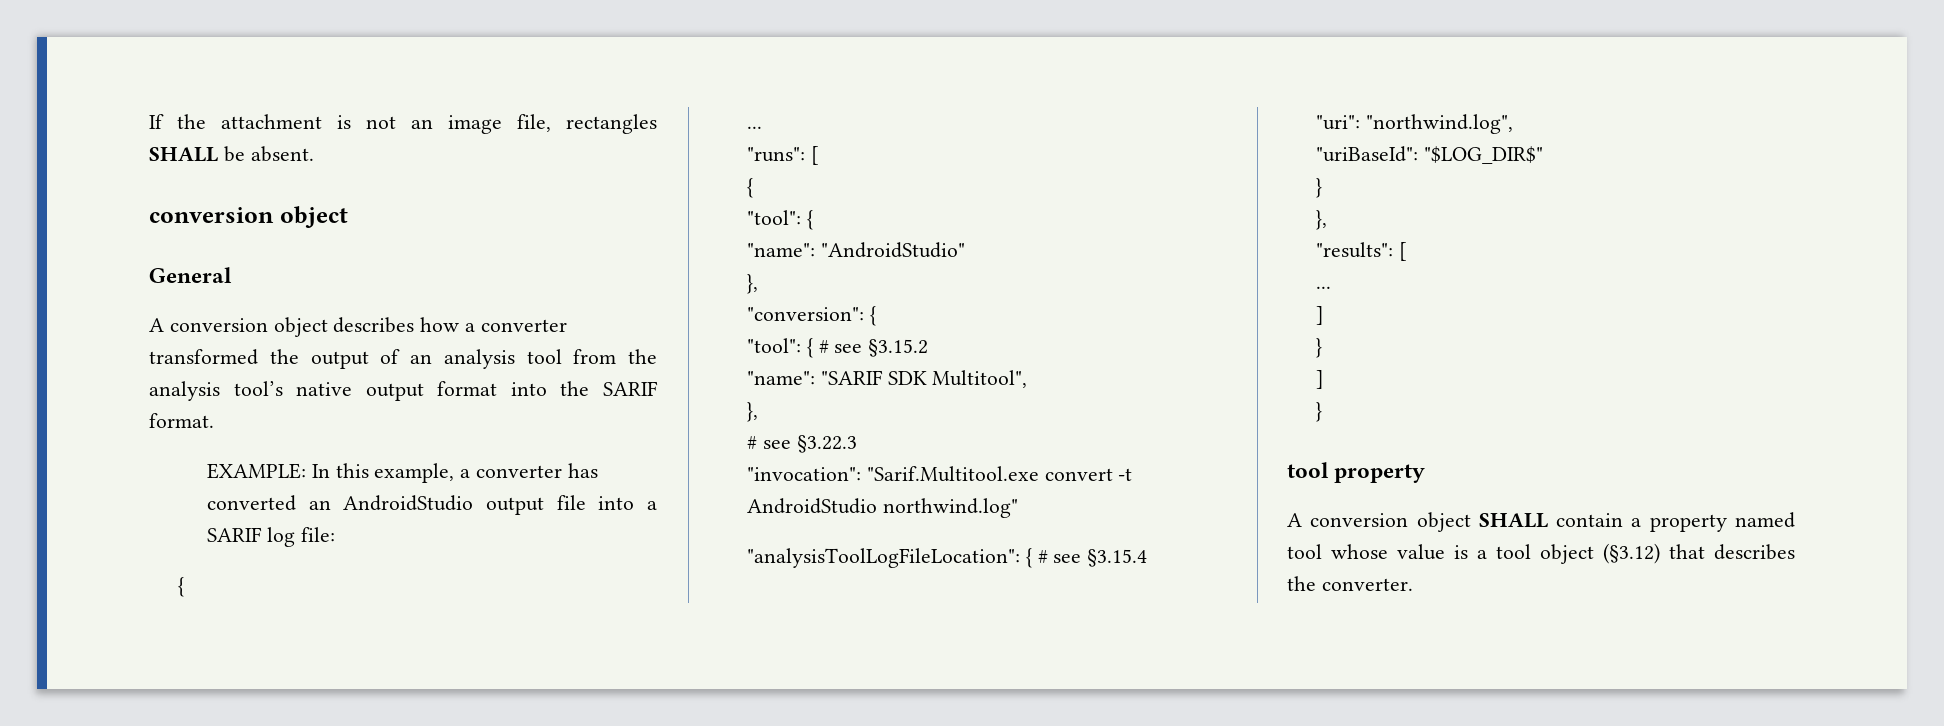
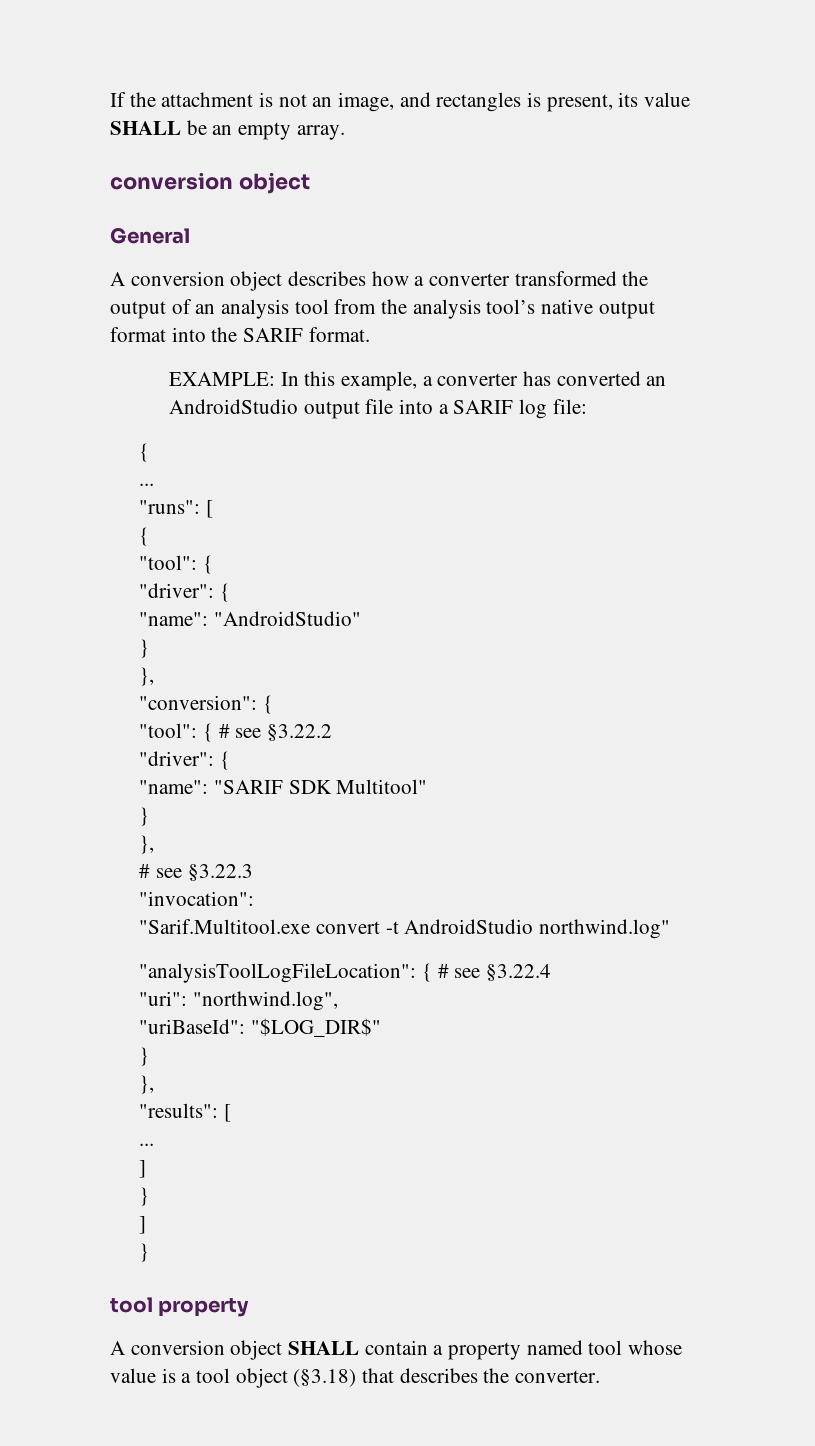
[448,114,657,134] [149,146,314,162] image file, rectangles SHALL be absent. -> [338,92,691,112] [110,120,345,140] image, and rectangles is present, its value SHALL be an empty array.
(813, 220) none -> [139,583,231,602] // "driver": {
(965, 250) none -> [139,639,150,658] // }
[868,339,929,357] §3.15.2 -> [267,724,333,741] [139,751,231,770] §3.22.2 // "driver": {
[932,370,1028,388] Multitool", -> [336,779,428,794] [139,807,150,826] Multitool" // }
(861, 474) none -> (255, 898) //
[1087,549,1148,567] §3.15.4 -> [486,964,552,981] §3.22.4
[1603,543,1660,564] (§3.12) -> [293,1369,357,1387] (§3.18)

